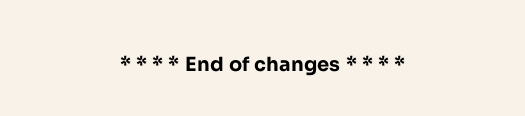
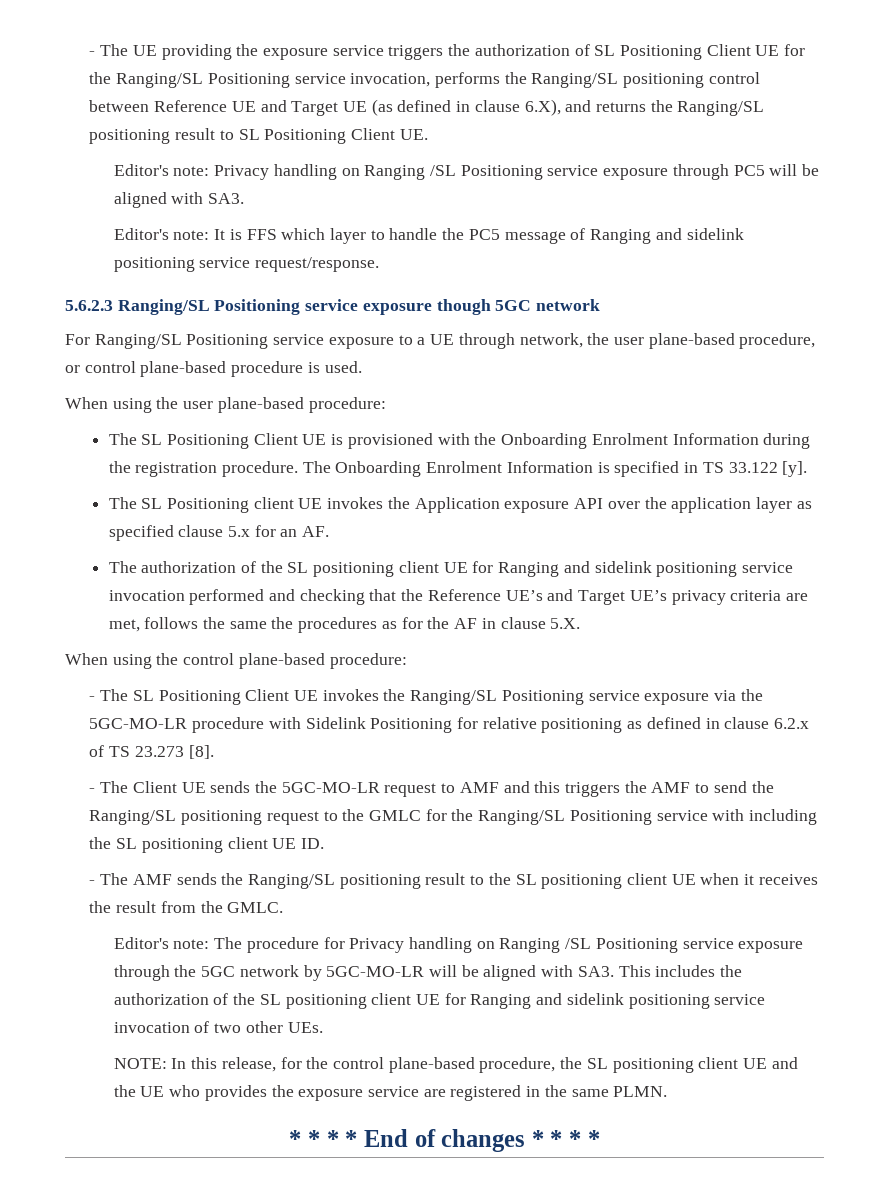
(119, 63) none -> [89,44,806,60] [89,72,760,88] [89,99,765,116] [89,128,428,144] [113,164,820,180] [113,192,245,208] [113,228,744,244] [113,257,380,272] [65,299,601,315] [65,333,816,349] [65,361,362,377] [65,397,386,413] [108,433,811,449] [108,461,808,477] [108,497,812,513] [108,525,330,541] [108,561,793,577] [108,589,808,605] [108,617,581,633] [65,653,407,669] [89,689,763,705] [89,717,810,733] [89,745,214,759] [89,781,774,797] [89,809,818,825] [89,837,324,853] [89,873,818,889] [89,901,284,913] [113,937,804,953] [113,965,743,981] [113,993,766,1009] [113,1021,323,1033] [113,1057,798,1073] [113,1085,668,1101] - The UE providing the exposure service triggers the authorization of SL Positioning Client UE for the Ranging/SL Positioning service invocation, performs the Ranging/SL positioning control between Reference UE and Target UE (as defined in clause 6.X), and returns the Ranging/SL positioning result to SL Positioning Client UE. // Editor's note: Privacy handling on Ranging /SL Positioning service exposure through PC5 will be aligned with SA3. // Editor's note: It is FFS which layer to handle the PC5 message of Ranging and sidelink positioning service request/response. // 5.6.2.3 Ranging/SL Positioning service exposure though 5GC network // For Ranging/SL Positioning service exposure to a UE through network, the user plane-based procedure, or control plane-based procedure is used. // When using the user plane-based procedure: // The SL Positioning Client UE is provisioned with the Onboarding Enrolment Information during the registration procedure. The Onboarding Enrolment Information is specified in TS 33.122 [y]. // The SL Positioning client UE invokes the Application exposure API over the application layer as specified clause 5.x for an AF. // The authorization of the SL positioning client UE for Ranging and sidelink positioning service invocation performed and checking that the Reference UE’s and Target UE’s privacy criteria are met, follows the same the procedures as for the AF in clause 5.X. // When using the control plane-based procedure: // - The SL Positioning Client UE invokes the Ranging/SL Positioning service exposure via the 5GC-MO-LR procedure with Sidelink Positioning for relative positioning as defined in clause 6.2.x of TS 23.273 [8]. // - The Client UE sends the 5GC-MO-LR request to AMF and this triggers the AMF to send the Ranging/SL positioning request to the GMLC for the Ranging/SL Positioning service with including the SL positioning client UE ID. // - The AMF sends the Ranging/SL positioning result to the SL positioning client UE when it receives the result from the GMLC. // Editor's note: The procedure for Privacy handling on Ranging /SL Positioning service exposure through the 5GC network by 5GC-MO-LR will be aligned with SA3. This includes the authorization of the SL positioning client UE for Ranging and sidelink positioning service invocation of two other UEs. // NOTE: In this release, for the control plane-based procedure, the SL positioning client UE and the UE who provides the exposure service are registered in the same PLMN. //

